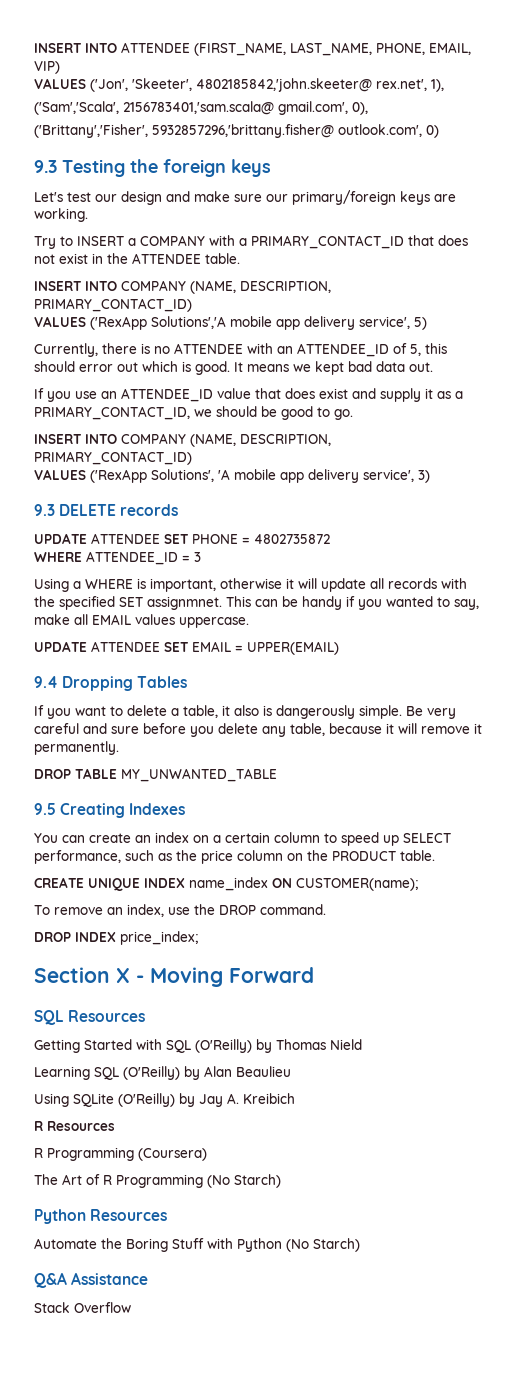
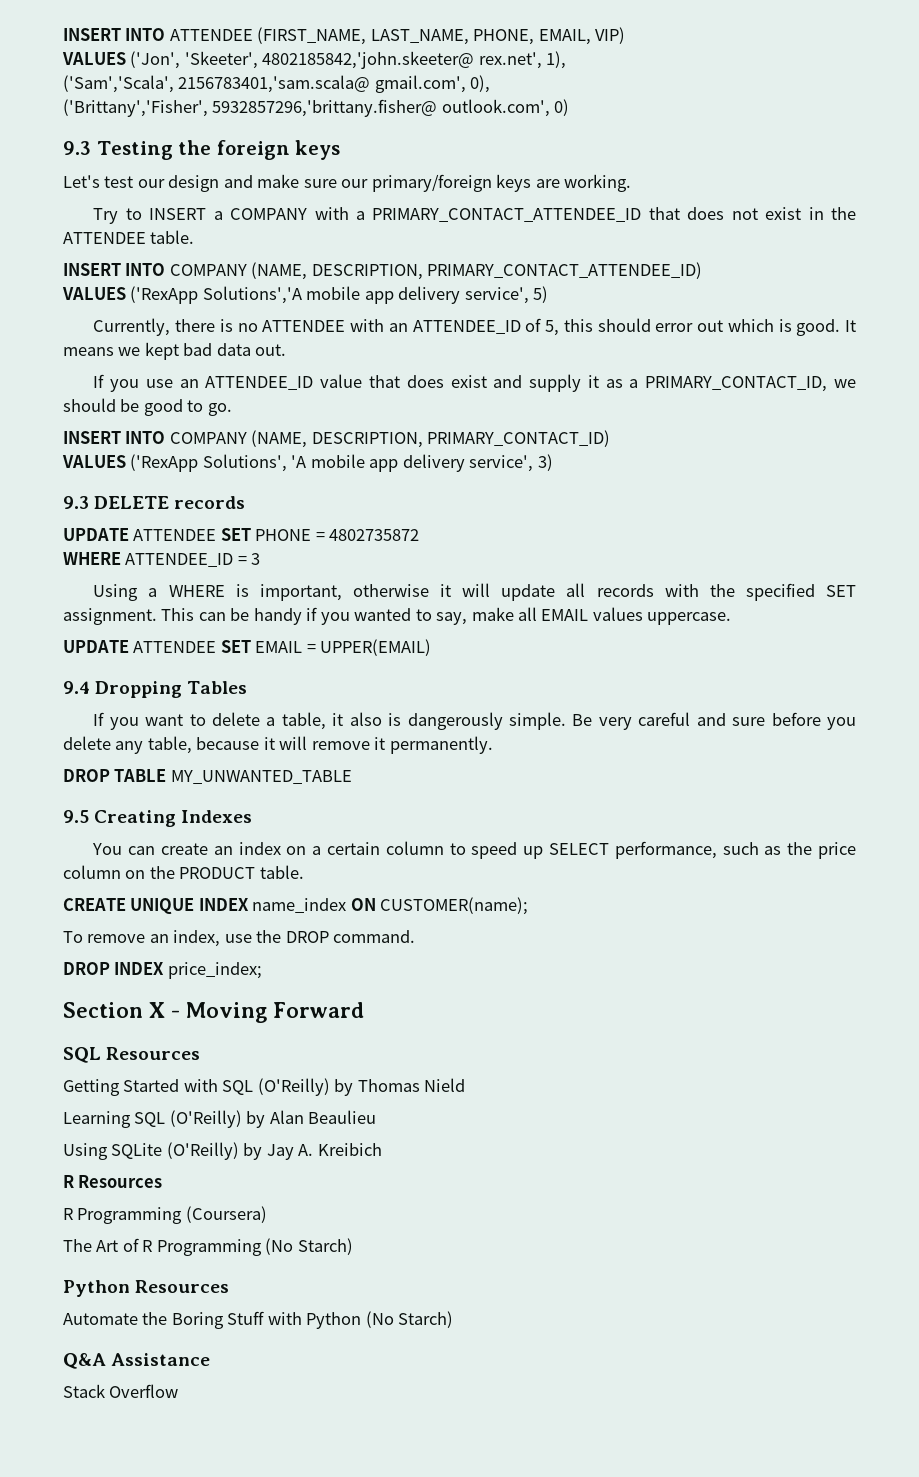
[251,235,404,249] PRIMARY_CONTACT_ID -> [372,208,642,222] PRIMARY_CONTACT_ATTENDEE_ID
[34,298,192,312] PRIMARY_CONTACT_ID) -> [427,262,703,279] PRIMARY_CONTACT_ATTENDEE_ID)
[147,596,222,610] assignmnet. -> [63,608,157,625] assignment.

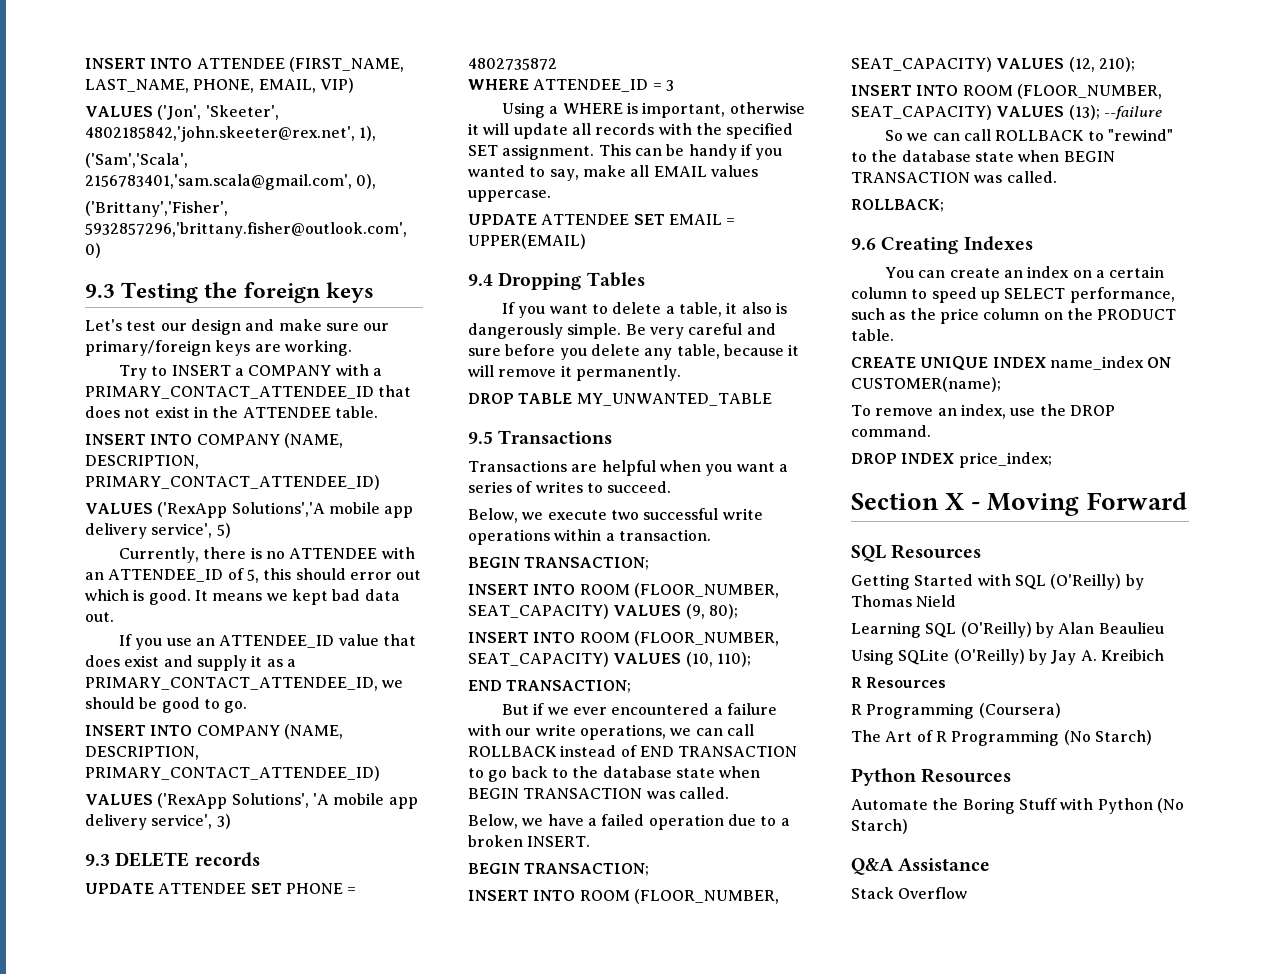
[262,51,542,69] 4802185842,'john.skeeter@ rex.net', -> [85,126,355,142] 4802185842,'john.skeeter@rex.net',
[178,75,466,93] 2156783401,'sam.scala@ gmail.com', -> [85,174,352,190] 2156783401,'sam.scala@gmail.com',
[212,99,550,117] 5932857296,'brittany.fisher@ outlook.com', -> [85,222,407,238] 5932857296,'brittany.fisher@outlook.com',
[645,376,828,392] PRIMARY_CONTACT_ID, -> [85,677,378,691] PRIMARY_CONTACT_ATTENDEE_ID,
[427,430,611,447] PRIMARY_CONTACT_ID) -> [85,766,380,781] PRIMARY_CONTACT_ATTENDEE_ID)
(89, 816) none -> [498,430,613,444] [468,460,788,476] [468,481,672,493] [468,508,763,523] [468,529,711,545] [468,557,650,570] [468,583,779,598] [468,604,738,619] [468,631,779,646] [468,652,751,667] [468,680,632,693] [502,703,778,715] [468,724,754,740] [468,745,798,757] [468,766,761,782] [468,787,729,799] [468,814,790,830] [468,835,591,847] [468,863,650,876] [468,889,779,904] [851,57,1135,72] [851,84,1162,99] [851,105,1162,120] [885,129,1174,141] [851,150,1115,162] [851,171,1057,183] [851,199,944,212] [851,238,876,250] Transactions // Transactions are helpful when you want a series of writes to succeed. // Below, we execute two successful write operations within a transaction. // BEGIN TRANSACTION; // INSERT INTO ROOM (FLOOR_NUMBER, SEAT_CAPACITY) VALUES (9, 80); // INSERT INTO ROOM (FLOOR_NUMBER, SEAT_CAPACITY) VALUES (10, 110); // END TRANSACTION; // But if we ever encountered a failure with our write operations, we can call ROLLBACK instead of END TRANSACTION to go back to the database state when BEGIN TRANSACTION was called. // Below, we have a failed operation due to a broken INSERT. // BEGIN TRANSACTION; // INSERT INTO ROOM (FLOOR_NUMBER, SEAT_CAPACITY) VALUES (12, 210); // INSERT INTO ROOM (FLOOR_NUMBER, SEAT_CAPACITY) VALUES (13); --failure // So we can call ROLLBACK to "rewind" to the database state when BEGIN TRANSACTION was called. // ROLLBACK; // 9.6

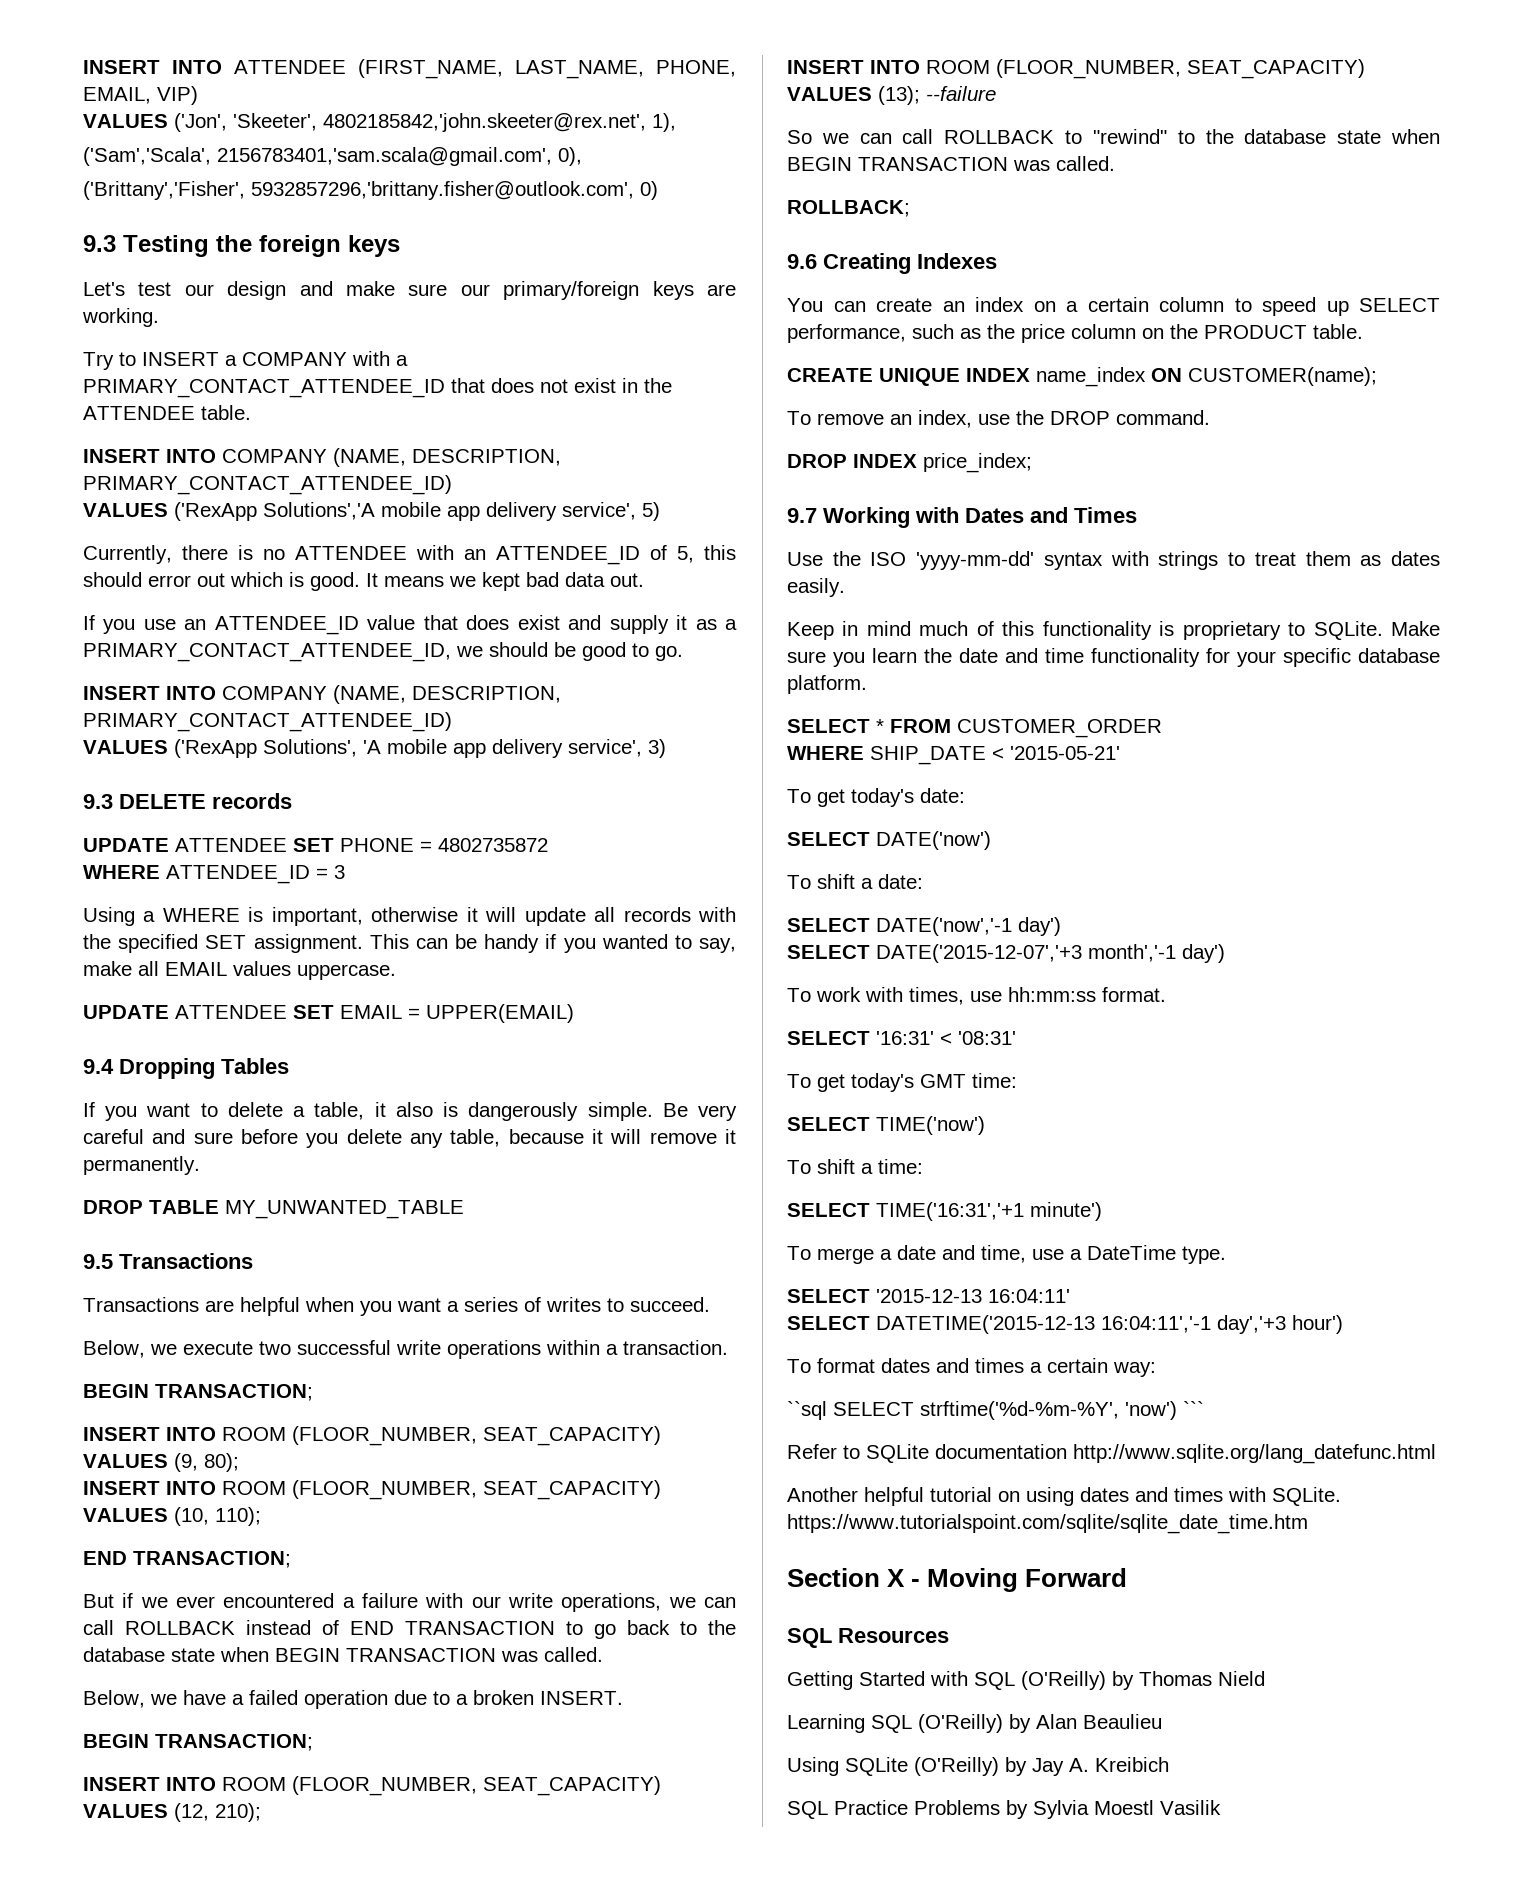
(1052, 460) none -> [787,507,1137,528] [787,551,1440,570] [787,578,845,597] [787,621,1440,640] [787,648,1440,667] [787,675,867,694] [787,719,1162,738] [787,746,1120,765] [787,788,965,807] [787,831,991,850] [787,874,923,889] [787,917,1061,936] [787,944,1225,963] [787,987,1166,1005] [787,1031,1016,1045] [787,1073,1017,1092] [787,1116,985,1135] [787,1159,923,1174] [787,1202,1102,1221] [787,1245,1226,1264] [787,1289,1070,1303] [787,1315,1343,1334] [787,1358,1156,1377] [787,1401,1204,1420] [787,1444,1436,1464] [787,1487,1341,1506] [787,1514,1308,1534] // 9.7 Working with Dates and Times // Use the ISO 'yyyy-mm-dd' syntax with strings to treat them as dates easily. // Keep in mind much of this functionality is proprietary to SQLite. Make sure you learn the date and time functionality for your specific database platform. // SELECT * FROM CUSTOMER_ORDER // WHERE SHIP_DATE < '2015-05-21' // To get today's date: // SELECT DATE('now') // To shift a date: // SELECT DATE('now','-1 day') // SELECT DATE('2015-12-07','+3 month','-1 day') // To work with times, use hh:mm:ss format. // SELECT '16:31' < '08:31' // To get today's GMT time: // SELECT TIME('now') // To shift a time: // SELECT TIME('16:31','+1 minute') // To merge a date and time, use a DateTime type. // SELECT '2015-12-13 16:04:11' // SELECT DATETIME('2015-12-13 16:04:11','-1 day','+3 hour') // To format dates and times a certain way: // ``sql SELECT strftime('%d-%m-%Y', 'now') ``` // Refer to SQLite documentation http://www.sqlite.org/lang_datefunc.html // Another helpful tutorial on using dates and times with SQLite. https://www.tutorialspoint.com/sqlite/sqlite_date_time.htm
[851,677,947,688] [851,703,1061,719] [851,730,1152,746] [851,768,1012,786] [851,798,1184,814] [851,819,908,834] [851,858,991,875] [851,887,968,899] R Resources // R Programming (Coursera) // The Art of R Programming (No Starch) // Python Resources // Automate the Boring Stuff with Python (No Starch) // Q&A Assistance // Stack Overflow -> [787,1800,1221,1819] SQL Practice Problems by Sylvia Moestl Vasilik

